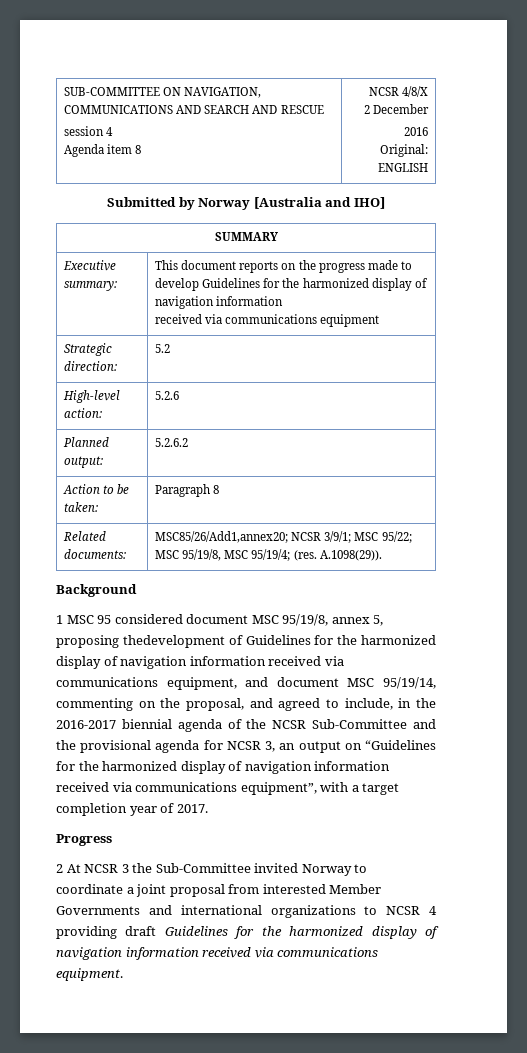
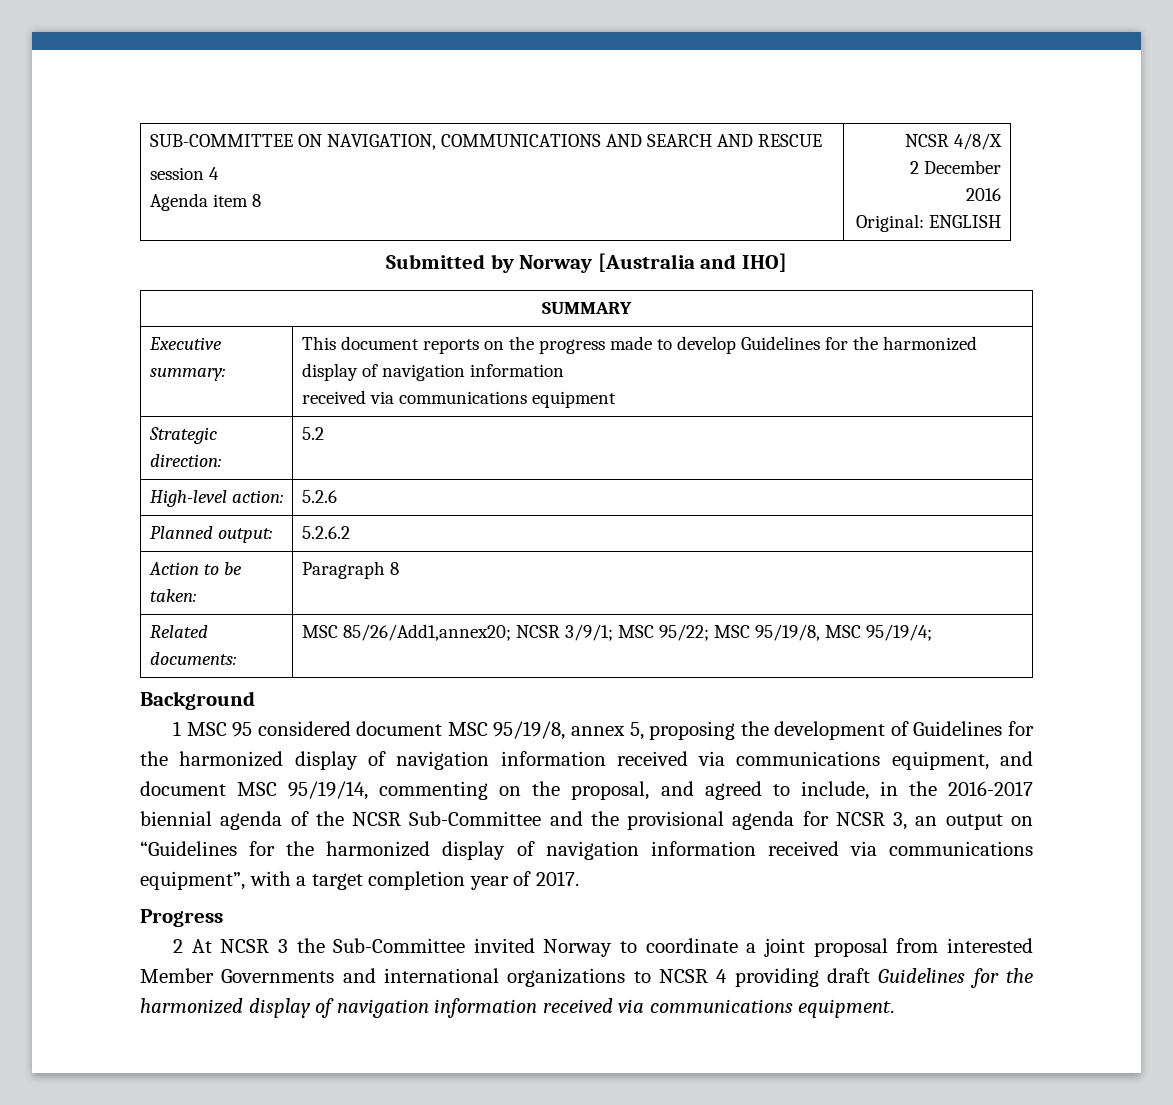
[155,531,289,543] MSC85/26/Add1,annex20; -> [302,624,511,641] MSC 85/26/Add1,annex20;
[293,550,382,561] (res. A.1098(29)). -> (932, 632) none
[122,635,225,648] thedevelopment -> [740,721,886,740] the development

